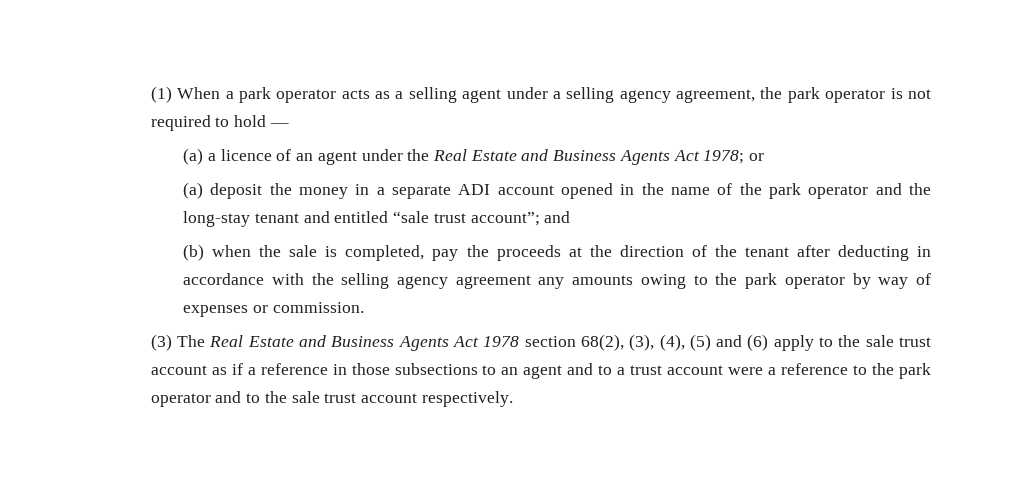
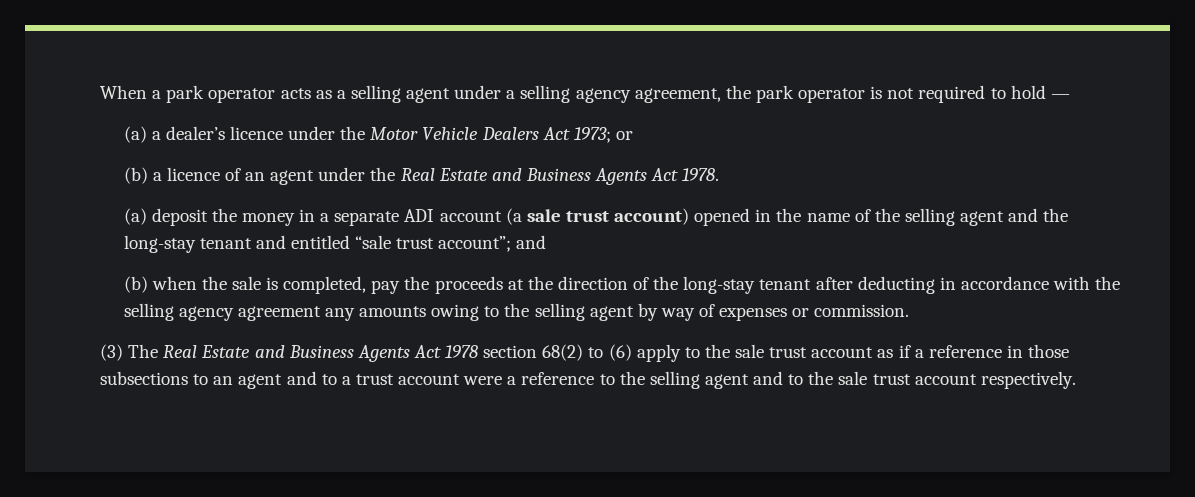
[150,86,172,103] (1) -> (100, 92) none
(216, 157) none -> [165,126,633,143] [123,167,162,184] dealer’s licence under the Motor Vehicle Dealers Act 1973; or // (b) a
[703,150,765,164] 1978; or -> [682,168,720,181] 1978.
(554, 190) none -> [505,208,690,225] (a sale trust account)
[769,183,869,199] park operator -> [904,208,1005,226] selling agent
(737, 251) none -> [683,276,756,294] long-stay
[745,273,845,289] park operator -> [534,303,634,321] selling agent
[580,334,743,351] 68(2), (3), (4), (5) and -> [542,344,604,361] 68(2) to
[898,363,931,379] [150,393,211,407] park operator -> [649,371,749,389] selling agent

